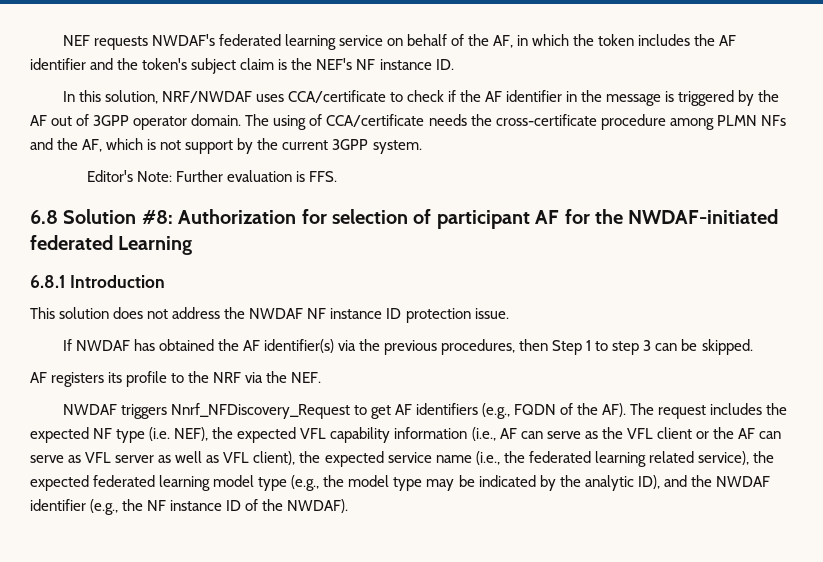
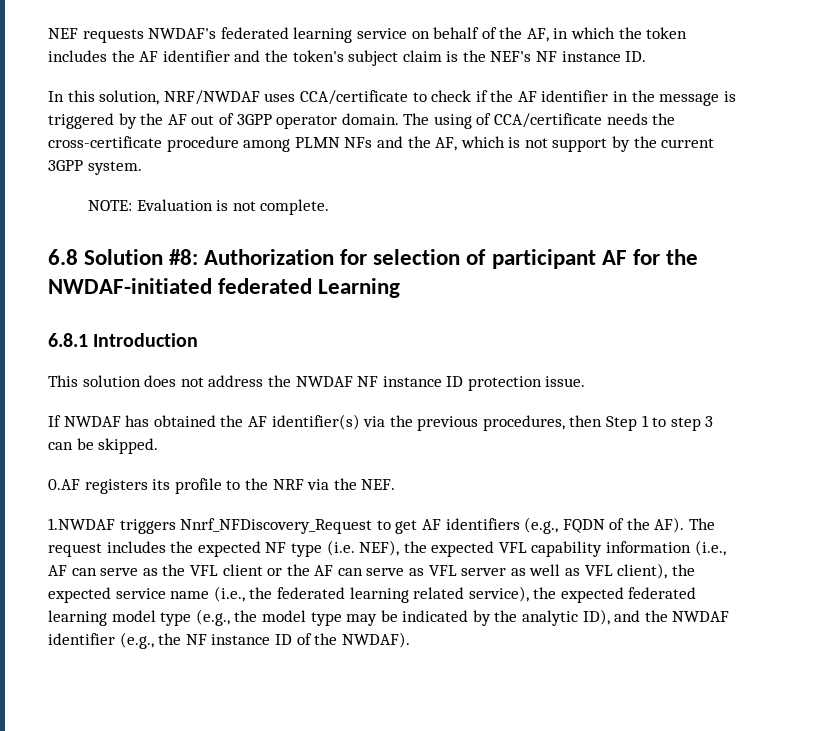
[87,170,338,182] Editor's Note: Further evaluation is FFS. -> [87,199,330,215] NOTE: Evaluation is not complete.
[30,372,47,383] AF -> [48,479,80,490] 0.AF
[62,404,117,415] NWDAF -> [48,518,115,530] 1.NWDAF

